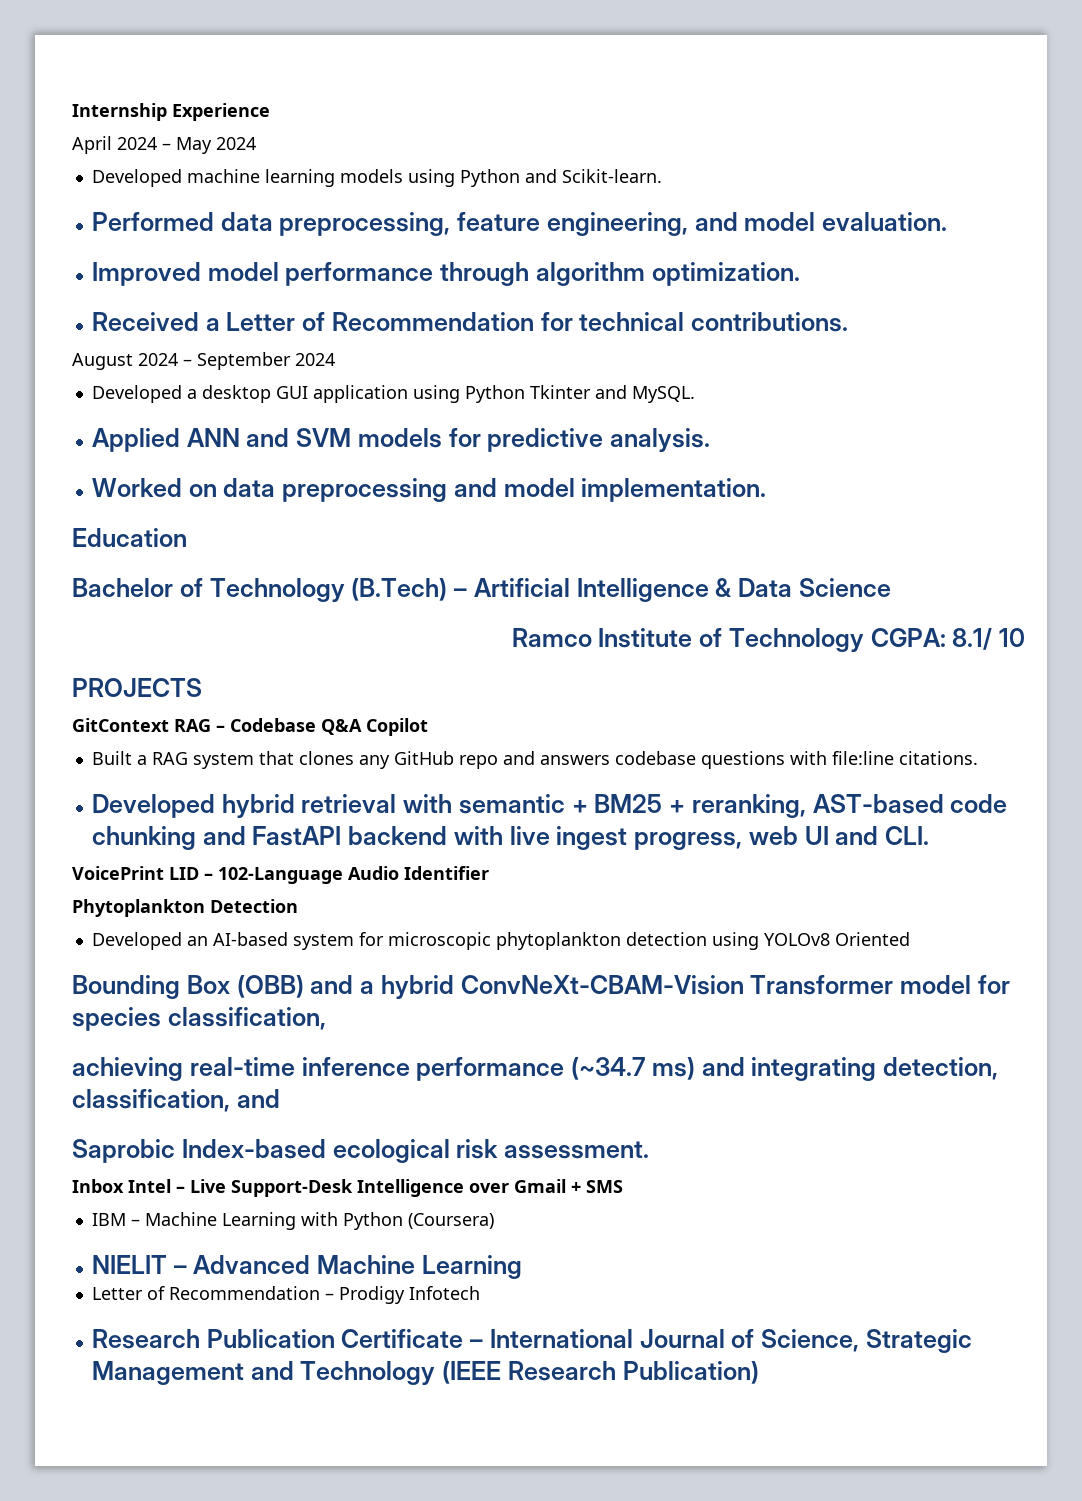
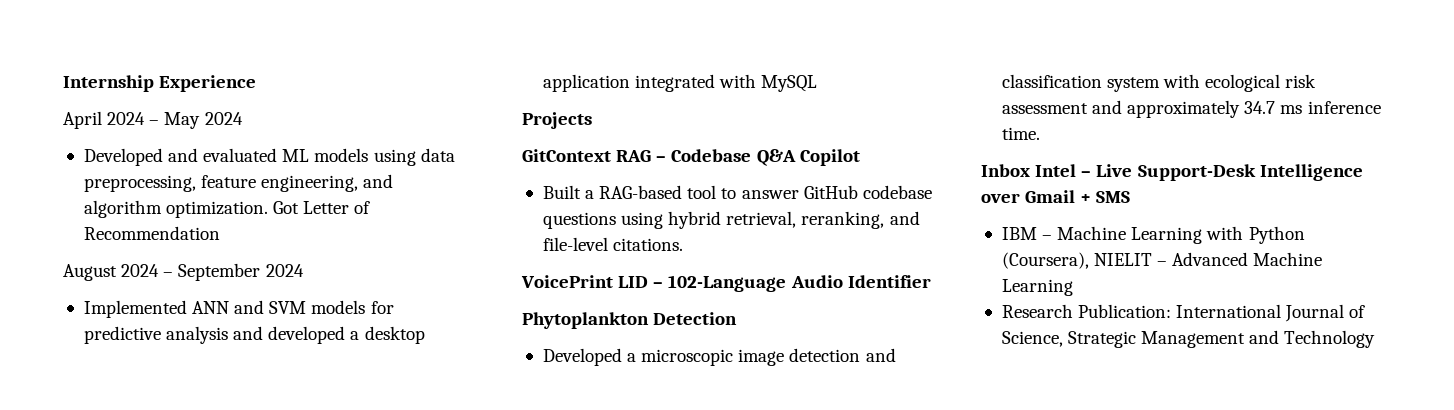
[186,169,662,187] [91,212,214,231] machine learning models using Python and Scikit-learn. // Performed -> [168,148,416,166] and evaluated ML models using
[744,212,948,231] [91,262,530,286] model evaluation. // Improved model performance through -> (394, 181) none
[91,312,849,332] // Received a Letter of Recommendation for technical contributions. -> [273,201,371,214] [83,226,220,240] Got Letter of Recommendation
[91,385,695,403] [91,428,180,452] Developed a desktop GUI application using Python Tkinter and MySQL. // Applied -> [83,300,187,318] Implemented
[610,428,711,452] [91,478,767,502] [72,528,187,547] [72,578,891,602] [511,628,1025,652] [72,678,202,697] analysis. // Worked on data preprocessing and model implementation. // Education // Bachelor of Technology (B.Tech) – Artificial Intelligence & Data Science // Ramco Institute of Technology CGPA: 8.1/ 10 // PROJECTS -> [166,326,425,344] [542,74,818,92] [522,112,592,129] analysis and developed a desktop application integrated with MySQL // Projects
[151,751,978,769] [91,794,1008,818] [91,826,930,850] RAG system that clones any GitHub repo and answers codebase questions with file:line citations. // Developed hybrid retrieval with semantic + BM25 + reranking, AST-based code chunking and FastAPI backend with live ingest progress, web UI and CLI. -> [599,185,932,199] [542,211,920,229] [542,237,684,251] RAG-based tool to answer GitHub codebase questions using hybrid retrieval, reranking, and file-level citations.
[186,932,910,950] [72,975,1010,999] [72,1007,326,1031] [72,1057,998,1081] [72,1089,280,1112] [72,1139,649,1163] an AI-based system for microscopic phytoplankton detection using YOLOv8 Oriented // Bounding Box (OBB) and a hybrid ConvNeXt-CBAM-Vision Transformer model for species classification, // achieving real-time inference performance (~34.7 ms) and integrating detection, classification, and // Saprobic Index-based ecological risk assessment. -> [627,348,896,366] [1001,74,1317,92] [1001,100,1381,118] [1001,127,1040,140] a microscopic image detection and classification system with ecological risk assessment and approximately 34.7 ms inference time.
[407,1213,494,1229] (Coursera) // -> [1001,252,1089,269] (Coursera),
[91,1286,480,1304] [91,1329,484,1349] Letter of Recommendation – Prodigy Infotech // Research Publication Certificate – -> [1001,304,1172,318] Research Publication:
[442,1361,759,1384] (IEEE Research Publication) -> (1376, 339) none

